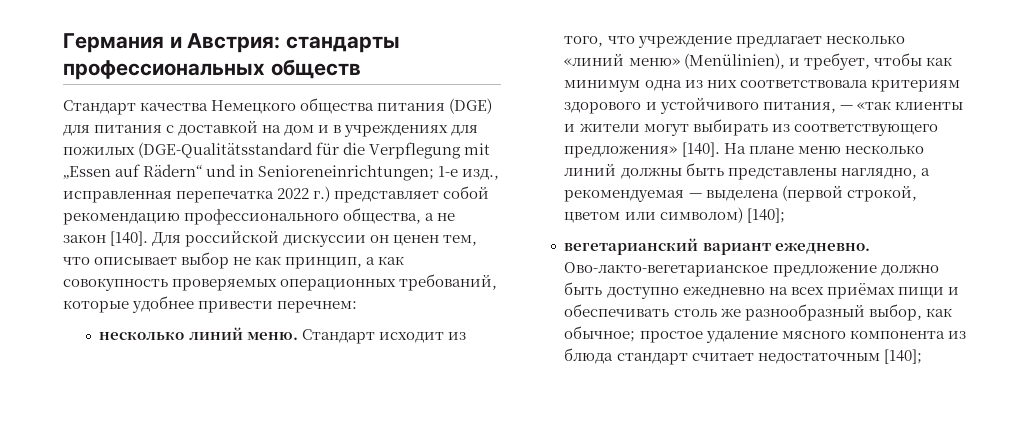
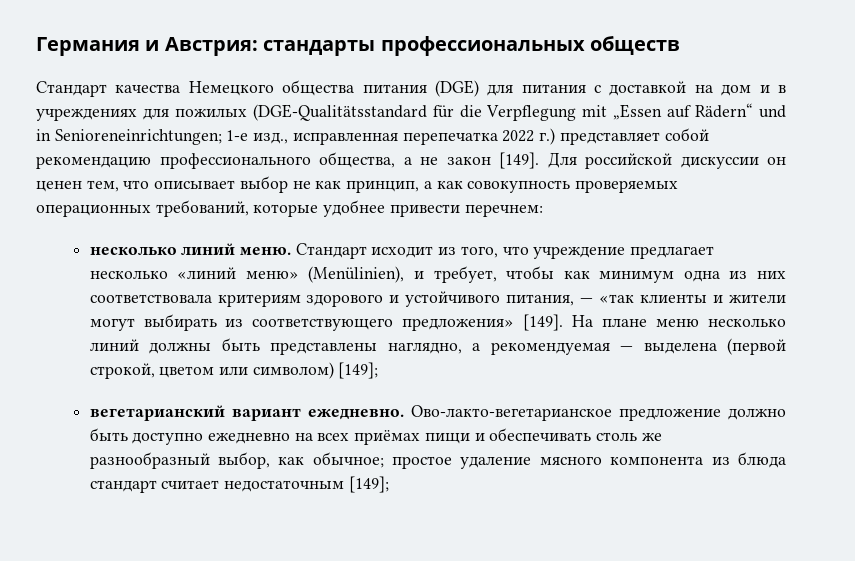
[110,231,149,246] [140]. -> [499,152,539,169] [149].
[681,142,720,157] [140]. -> [523,314,564,331] [149].
[746,208,785,223] [140]; -> [338,362,379,379] [149];
[883,349,922,364] [140]; -> [348,476,389,493] [149];

